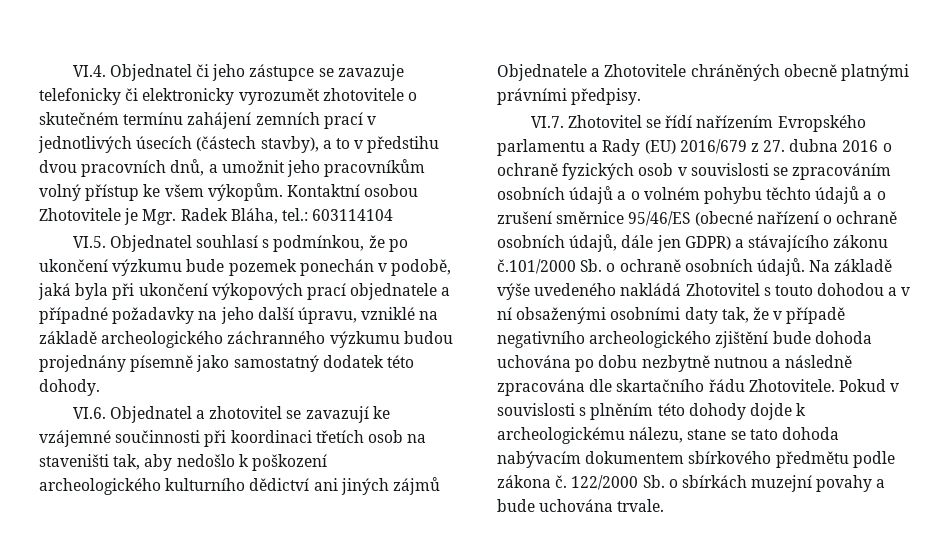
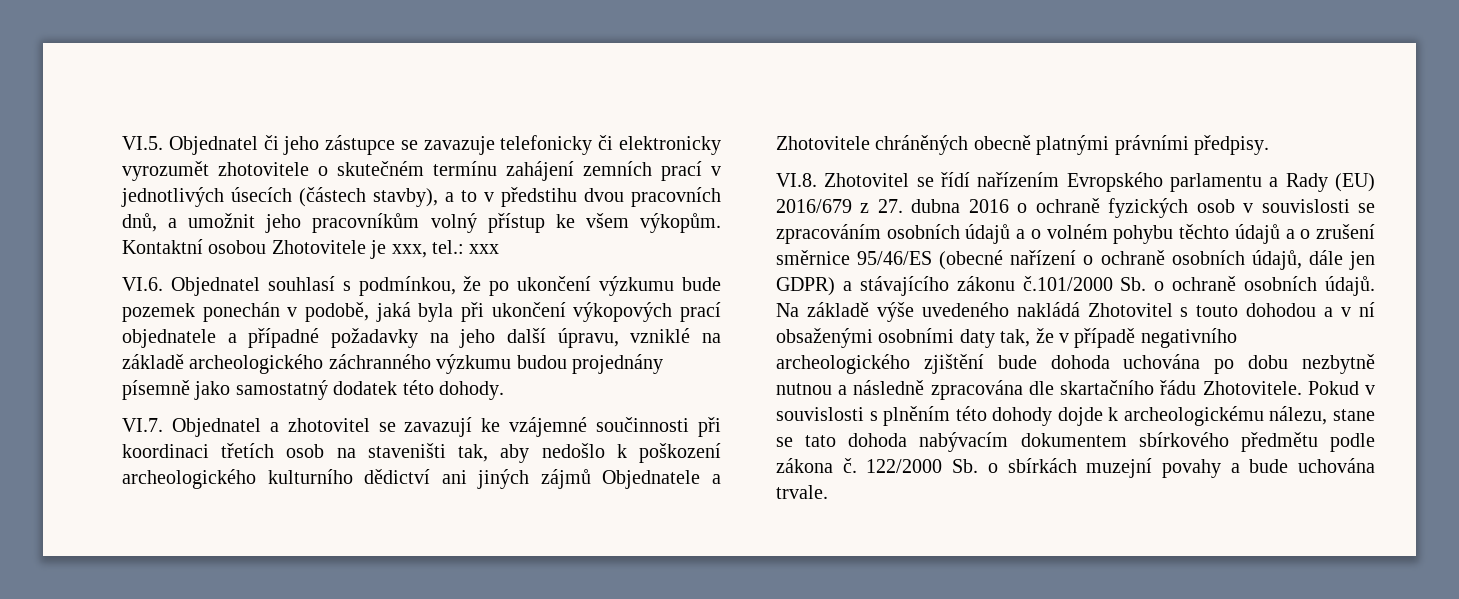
[72,65,106,77] VI.4. -> [122,136,163,150] VI.5.
[142,208,394,225] [72,236,106,248] Mgr. Radek Bláha, tel.: 603114104 // VI.5. -> [391,240,500,258] [122,277,163,291] xxx, tel.: xxx // VI.6.
[72,407,106,419] VI.6. -> [122,418,163,432] VI.7.
[530,116,564,128] VI.7. -> [776,173,817,187] VI.8.

